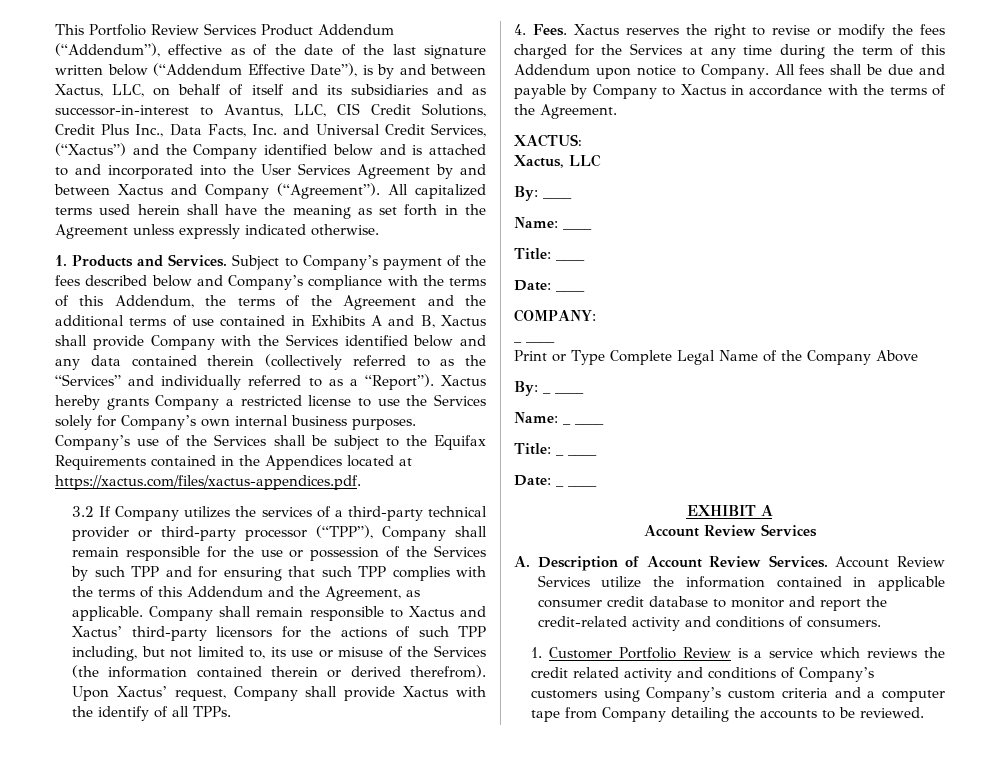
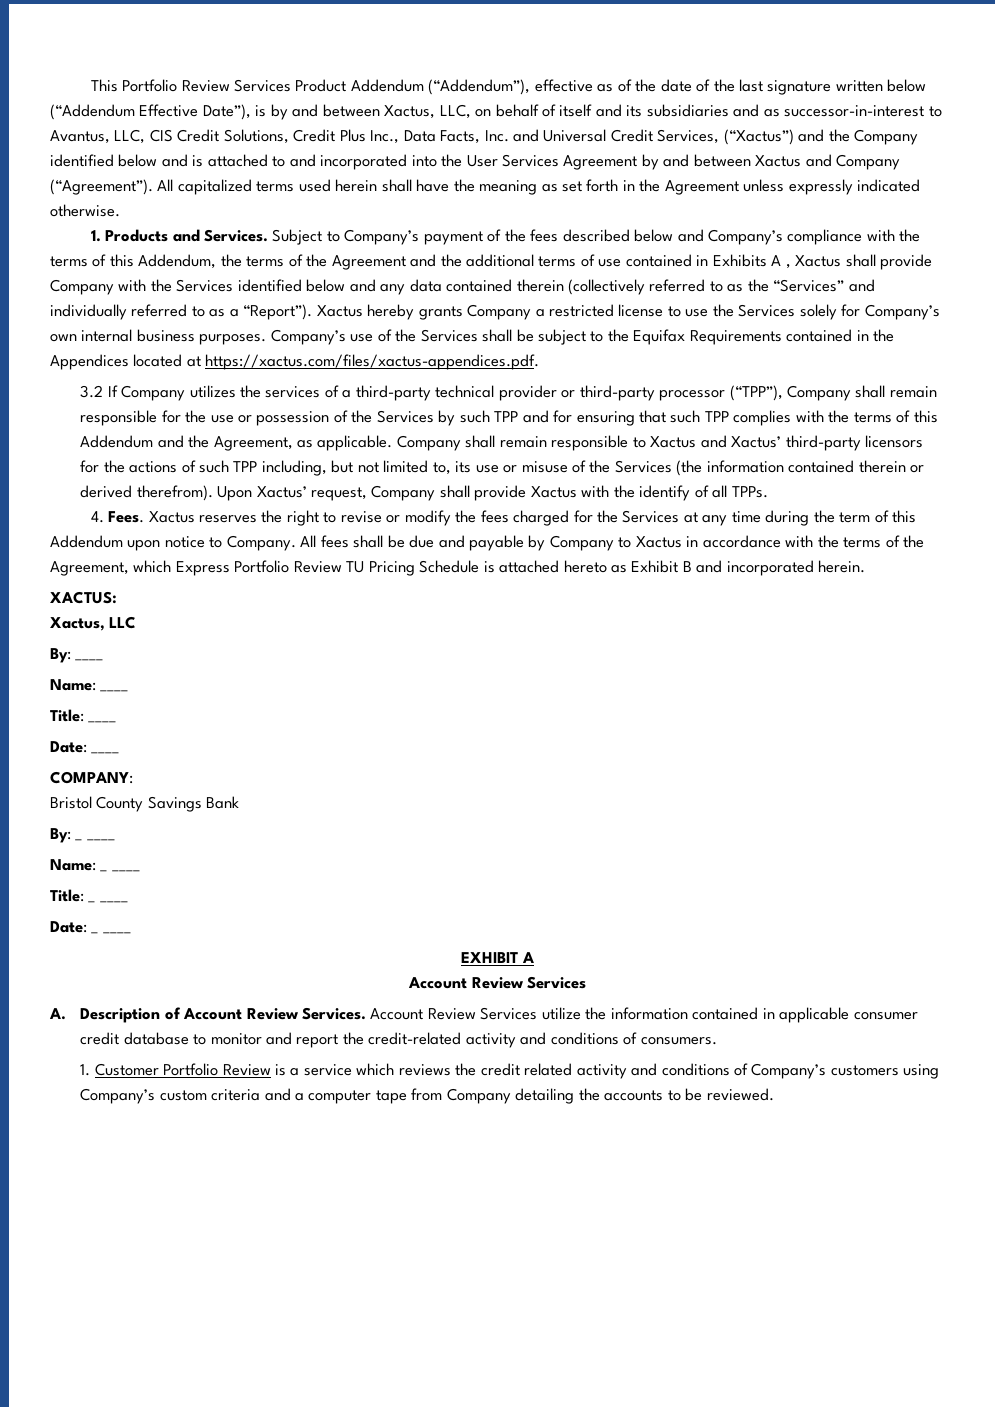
[388,315,435,328] and B, -> [785,264,791,269] ,
[540,104,617,119] Agreement. -> [50,560,866,576] Agreement, which Express Portfolio Review TU Pricing Schedule is attached hereto as Exhibit B and incorporated herein.
[514,341,555,343] [514,350,918,365] _ ____ // Print or Type Complete Legal Name of the Company Above -> [50,796,240,812] Bristol County Savings Bank

